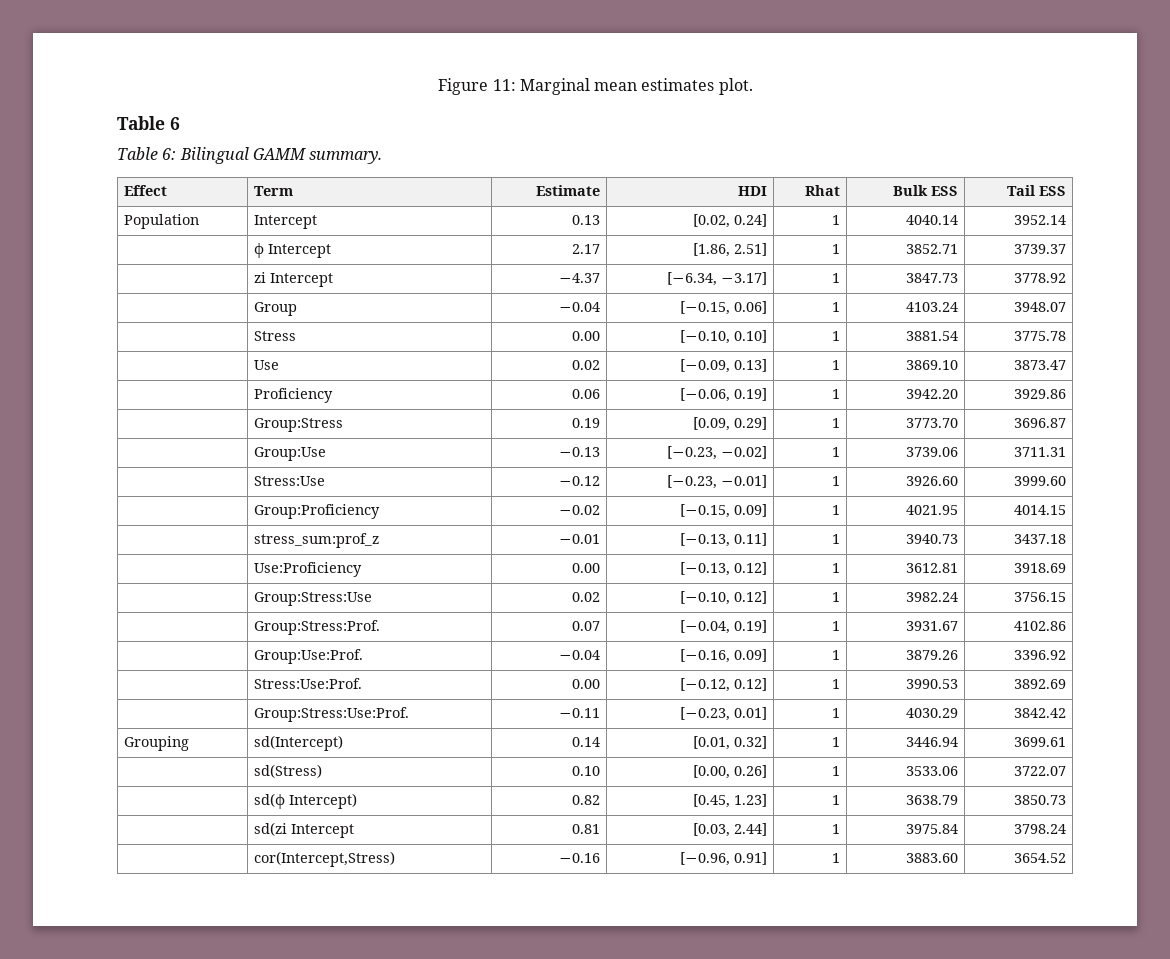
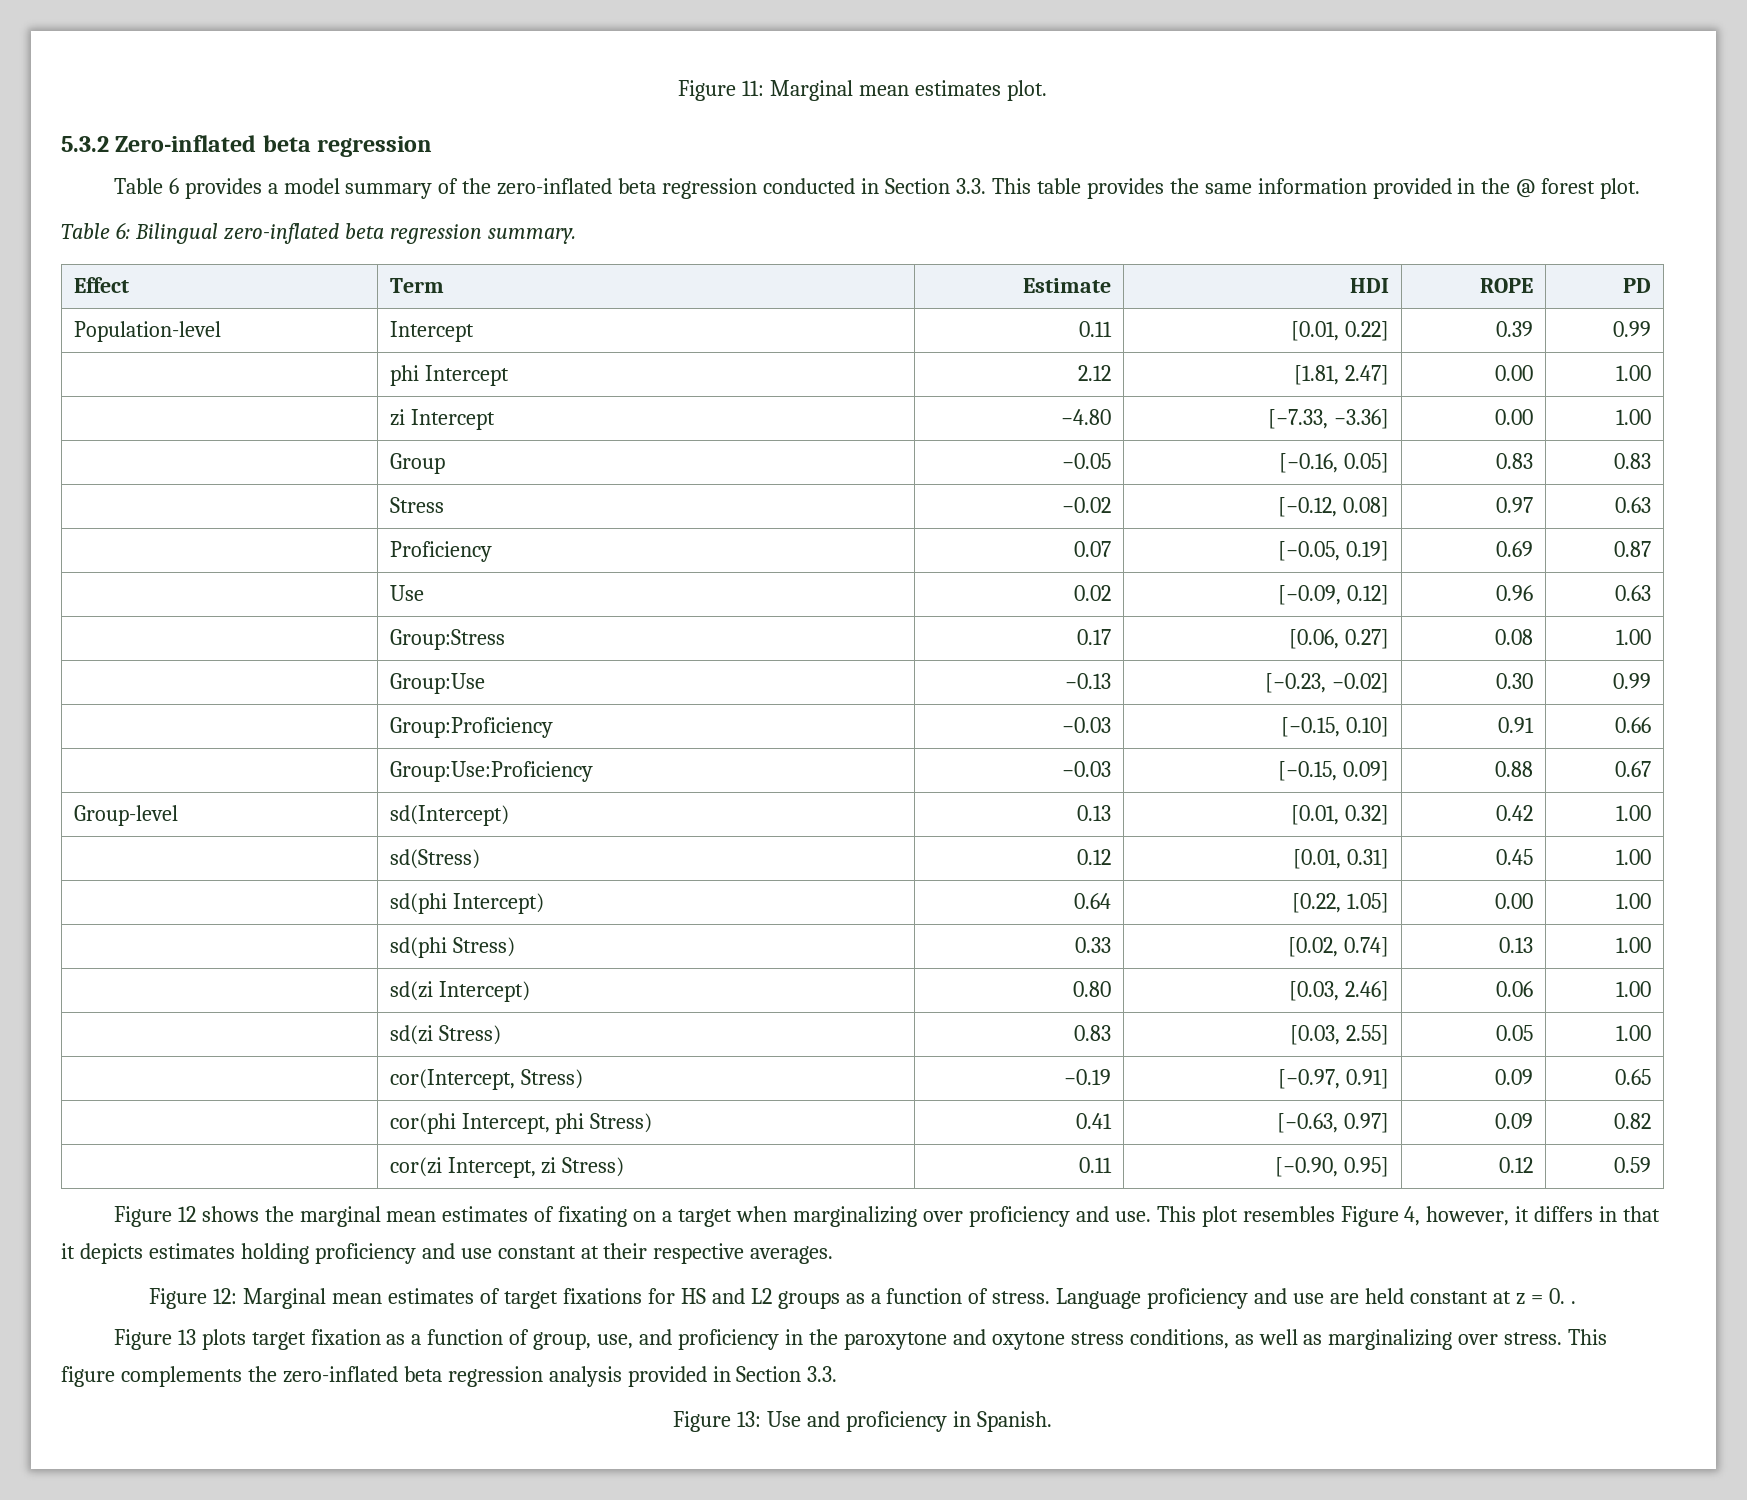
[117,116,180,130] Table 6 -> [61,135,433,157] [113,178,1641,199] 5.3.2 Zero-inflated beta regression // Table 6 provides a model summary of the zero-inflated beta regression conducted in Section 3.3. This table provides the same information provided in the @ forest plot.
[252,148,306,160] GAMM -> [223,223,482,244] zero-inflated beta regression
[804,185,840,196] [892,185,958,196] [1006,185,1066,196] [124,214,200,229] [254,215,318,229] [571,215,600,225] [692,214,767,228] [831,215,840,225] [905,215,958,225] [1013,215,1066,225] [254,243,332,258] [571,244,600,254] [692,243,767,257] [831,244,840,254] [905,244,958,254] [1013,244,1066,254] [254,272,334,287] [558,273,600,283] [666,272,767,286] [831,273,840,283] [905,273,958,283] [1013,273,1066,283] [254,302,298,316] [558,302,600,312] [679,301,767,315] [831,302,840,312] [905,302,958,312] [1013,302,1066,312] [254,331,297,341] [571,331,600,341] [679,330,767,344] [831,331,840,341] [905,331,958,341] [1013,331,1066,341] [254,360,280,370] [571,360,600,370] [679,359,767,373] [831,360,840,370] [905,360,958,370] [1013,360,1066,370] [254,388,334,403] [571,389,600,399] [679,388,767,402] [831,389,840,399] [905,389,958,399] [1013,389,1066,399] [254,418,344,432] [571,418,600,428] [692,417,767,431] [831,418,840,428] [905,418,958,428] [1013,418,1066,428] [254,447,327,461] [558,447,600,457] [666,446,767,460] [831,447,840,457] [905,447,958,457] [1013,447,1066,457] [254,476,326,486] [558,476,600,486] [666,475,767,489] [831,476,840,486] [905,476,958,486] [1013,476,1066,486] [254,504,381,519] [558,505,600,515] [679,504,767,518] [831,505,840,515] [905,505,958,515] [1013,505,1066,515] [254,533,380,548] [558,534,600,544] [679,533,767,547] [831,534,840,544] [905,534,958,544] [1013,534,1066,544] [254,562,363,577] [571,563,600,573] [679,562,767,576] [831,563,840,573] [905,563,958,573] [1013,563,1066,573] [254,592,373,606] [571,592,600,602] [679,591,767,605] [831,592,840,602] [905,592,958,602] [1013,592,1066,602] [254,620,381,635] [571,621,600,631] [679,620,767,634] [831,621,840,631] [905,621,958,631] [1013,621,1066,631] [254,649,364,664] [558,650,600,660] [679,649,767,663] [831,650,840,660] [905,650,958,660] [1013,650,1066,660] [254,678,363,689] [571,679,600,689] [679,678,767,692] [831,679,840,689] [905,679,958,689] [1013,679,1066,689] [254,707,410,722] [558,708,600,718] [679,707,767,721] [831,708,840,718] [905,708,958,718] [1013,708,1066,718] [124,736,190,751] Rhat | Bulk ESS | Tail ESS // Population | Intercept | 0.13 | [0.02, 0.24] | 1 | 4040.14 | 3952.14 // | ϕ Intercept | 2.17 | [1.86, 2.51] | 1 | 3852.71 | 3739.37 // | zi Intercept | −4.37 | [−6.34, −3.17] | 1 | 3847.73 | 3778.92 // | Group | −0.04 | [−0.15, 0.06] | 1 | 4103.24 | 3948.07 // | Stress | 0.00 | [−0.10, 0.10] | 1 | 3881.54 | 3775.78 // | Use | 0.02 | [−0.09, 0.13] | 1 | 3869.10 | 3873.47 // | Proficiency | 0.06 | [−0.06, 0.19] | 1 | 3942.20 | 3929.86 // | Group:Stress | 0.19 | [0.09, 0.29] | 1 | 3773.70 | 3696.87 // | Group:Use | −0.13 | [−0.23, −0.02] | 1 | 3739.06 | 3711.31 // | Stress:Use | −0.12 | [−0.23, −0.01] | 1 | 3926.60 | 3999.60 // | Group:Proficiency | −0.02 | [−0.15, 0.09] | 1 | 4021.95 | 4014.15 // | stress_sum:prof_z | −0.01 | [−0.13, 0.11] | 1 | 3940.73 | 3437.18 // | Use:Proficiency | 0.00 | [−0.13, 0.12] | 1 | 3612.81 | 3918.69 // | Group:Stress:Use | 0.02 | [−0.10, 0.12] | 1 | 3982.24 | 3756.15 // | Group:Stress:Prof. | 0.07 | [−0.04, 0.19] | 1 | 3931.67 | 4102.86 // | Group:Use:Prof. | −0.04 | [−0.16, 0.09] | 1 | 3879.26 | 3396.92 // | Stress:Use:Prof. | 0.00 | [−0.12, 0.12] | 1 | 3990.53 | 3892.69 // | Group:Stress:Use:Prof. | −0.11 | [−0.23, 0.01] | 1 | 4030.29 | 3842.42 // Grouping -> [1480,278,1534,293] [1623,278,1652,293] [73,321,221,342] [389,321,474,342] [1079,321,1113,337] [1291,321,1390,341] [1496,321,1534,337] [1613,321,1652,337] [389,365,509,386] [1078,365,1112,381] [1294,365,1390,385] [1495,365,1534,381] [1616,365,1652,381] [389,409,495,430] [1061,409,1112,425] [1268,409,1390,429] [1495,409,1534,425] [1616,409,1652,425] [389,453,445,474] [1062,453,1112,469] [1279,453,1390,473] [1496,453,1534,469] [1614,453,1652,469] [389,497,444,513] [1062,497,1112,513] [1278,497,1390,517] [1496,497,1534,513] [1615,497,1652,513] [389,541,492,562] [1074,541,1112,557] [1278,541,1390,561] [1496,541,1534,557] [1614,541,1652,557] [389,585,424,601] [1074,585,1112,601] [1278,585,1390,605] [1496,585,1534,601] [1615,585,1652,601] [389,629,505,650] [1077,629,1112,645] [1289,629,1390,649] [1495,629,1534,645] [1616,629,1652,645] [389,673,485,694] [1065,673,1112,689] [1265,673,1390,693] [1496,673,1534,689] [1613,673,1652,689] [389,717,553,738] [1062,717,1112,733] [1281,717,1390,737] [1498,717,1535,733] [1615,717,1652,733] [389,761,593,782] [1062,761,1112,777] [1278,761,1390,781] [1495,761,1534,777] [1615,761,1652,777] [73,805,178,826] ROPE | PD // Population-level | Intercept | 0.11 | [0.01, 0.22] | 0.39 | 0.99 // | phi Intercept | 2.12 | [1.81, 2.47] | 0.00 | 1.00 // | zi Intercept | −4.80 | [−7.33, −3.36] | 0.00 | 1.00 // | Group | −0.05 | [−0.16, 0.05] | 0.83 | 0.83 // | Stress | −0.02 | [−0.12, 0.08] | 0.97 | 0.63 // | Proficiency | 0.07 | [−0.05, 0.19] | 0.69 | 0.87 // | Use | 0.02 | [−0.09, 0.12] | 0.96 | 0.63 // | Group:Stress | 0.17 | [0.06, 0.27] | 0.08 | 1.00 // | Group:Use | −0.13 | [−0.23, −0.02] | 0.30 | 0.99 // | Group:Proficiency | −0.03 | [−0.15, 0.10] | 0.91 | 0.66 // | Group:Use:Proficiency | −0.03 | [−0.15, 0.09] | 0.88 | 0.67 // Group-level
[571,737,600,747] 0.14 -> [1077,805,1112,821] 0.13
[831,737,840,747] [905,737,958,747] [1013,737,1066,747] [254,764,323,778] [571,766,600,776] [692,765,767,779] [831,766,840,776] [905,766,958,776] [1013,766,1066,776] [254,793,358,809] [571,795,600,805] [692,794,767,808] [831,795,840,805] [905,795,958,805] [1013,795,1066,805] [254,822,355,838] [571,824,600,834] [692,823,767,837] [831,824,840,834] [905,824,958,834] [1013,824,1066,834] [254,851,396,867] [558,853,600,863] [679,852,767,866] [831,853,840,863] [905,853,958,863] [1013,853,1066,863] 1 | 3446.94 | 3699.61 // | sd(Stress) | 0.10 | [0.00, 0.26] | 1 | 3533.06 | 3722.07 // | sd(ϕ Intercept) | 0.82 | [0.45, 1.23] | 1 | 3638.79 | 3850.73 // | sd(zi Intercept | 0.81 | [0.03, 2.44] | 1 | 3975.84 | 3798.24 // | cor(Intercept,Stress) | −0.16 | [−0.96, 0.91] | 1 | 3883.60 | 3654.52 -> [1496,805,1534,821] [1616,805,1652,821] [389,849,480,869] [1077,849,1112,865] [1293,849,1390,869] [1496,849,1534,865] [1616,849,1652,865] [389,893,544,914] [1074,893,1112,909] [1292,893,1390,913] [1495,893,1534,909] [1616,893,1652,909] [389,937,515,958] [1075,937,1112,953] [1288,937,1390,957] [1499,937,1534,953] [1616,937,1652,953] [389,981,530,1002] [1073,981,1112,997] [1289,981,1390,1001] [1496,981,1534,997] [1616,981,1652,997] [389,1025,501,1045] [1074,1025,1112,1041] [1290,1025,1390,1045] [1496,1025,1534,1041] [1616,1025,1652,1041] [389,1069,583,1090] [1064,1069,1112,1085] [1278,1069,1390,1089] [1495,1069,1534,1085] [1615,1069,1652,1085] [389,1113,653,1134] [1076,1113,1113,1129] [1277,1113,1390,1133] [1495,1113,1534,1129] [1614,1113,1652,1129] [389,1157,625,1178] [1079,1157,1113,1173] [1275,1157,1390,1177] [1499,1157,1534,1173] [1614,1157,1652,1173] [113,1206,1661,1227] [61,1243,834,1264] [149,1288,1576,1309] [113,1329,1608,1350] [61,1366,838,1387] [673,1411,1052,1432] 0.42 | 1.00 // | sd(Stress) | 0.12 | [0.01, 0.31] | 0.45 | 1.00 // | sd(phi Intercept) | 0.64 | [0.22, 1.05] | 0.00 | 1.00 // | sd(phi Stress) | 0.33 | [0.02, 0.74] | 0.13 | 1.00 // | sd(zi Intercept) | 0.80 | [0.03, 2.46] | 0.06 | 1.00 // | sd(zi Stress) | 0.83 | [0.03, 2.55] | 0.05 | 1.00 // | cor(Intercept, Stress) | −0.19 | [−0.97, 0.91] | 0.09 | 0.65 // | cor(phi Intercept, phi Stress) | 0.41 | [−0.63, 0.97] | 0.09 | 0.82 // | cor(zi Intercept, zi Stress) | 0.11 | [−0.90, 0.95] | 0.12 | 0.59 // Figure 12 shows the marginal mean estimates of fixating on a target when marginalizing over proficiency and use. This plot resembles Figure 4, however, it differs in that it depicts estimates holding proficiency and use constant at their respective averages. // Figure 12: Marginal mean estimates of target fixations for HS and L2 groups as a function of stress. Language proficiency and use are held constant at z = 0. . // Figure 13 plots target fixation as a function of group, use, and proficiency in the paroxytone and oxytone stress conditions, as well as marginalizing over stress. This figure complements the zero-inflated beta regression analysis provided in Section 3.3. // Figure 13: Use and proficiency in Spanish.

